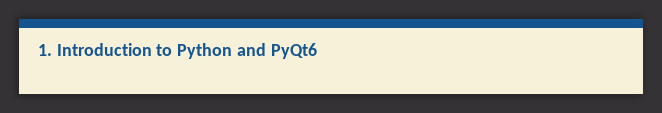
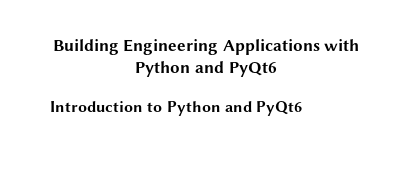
[38,44,52,56] 1. -> [52,39,360,55] [135,61,277,77] Building Engineering Applications with Python and PyQt6 //

